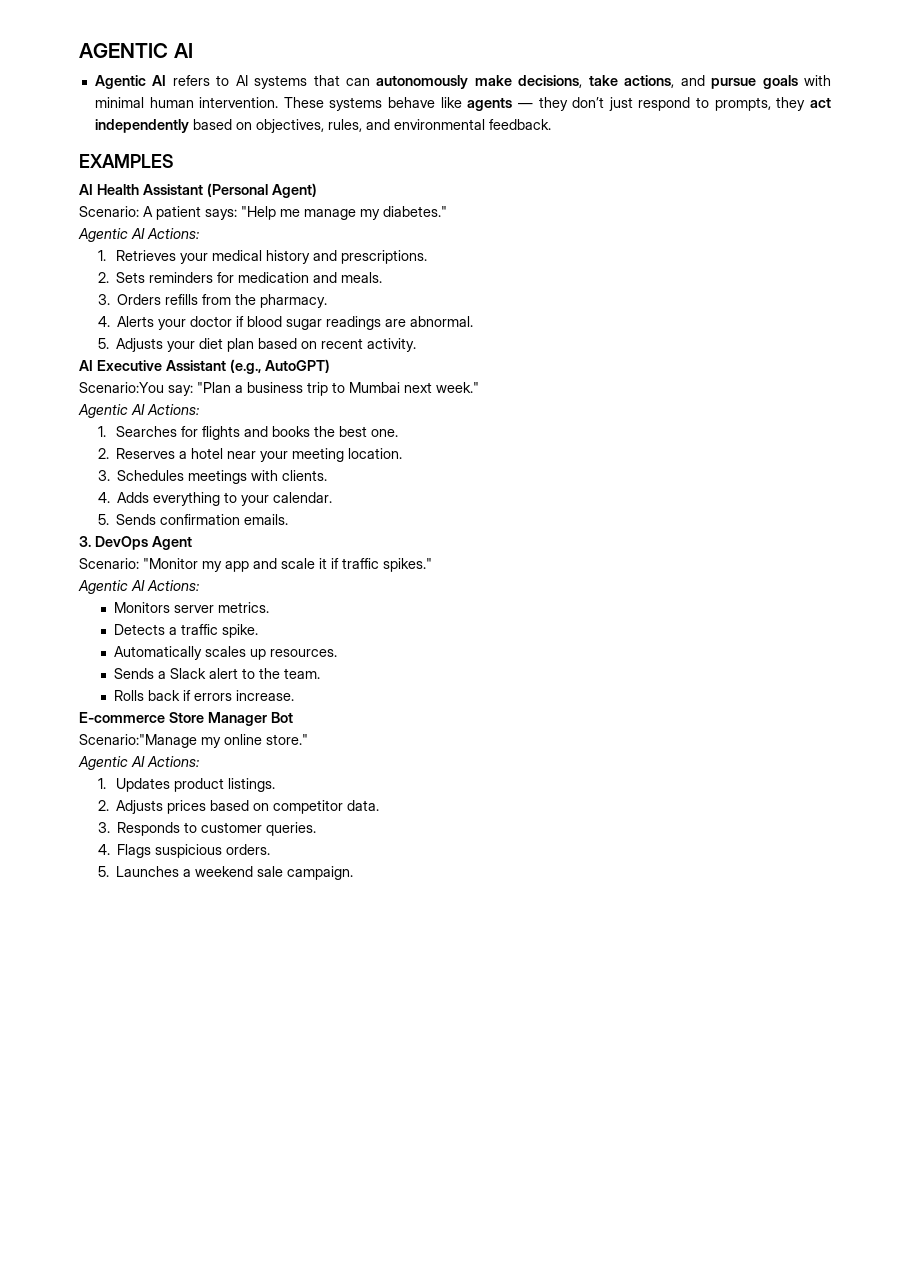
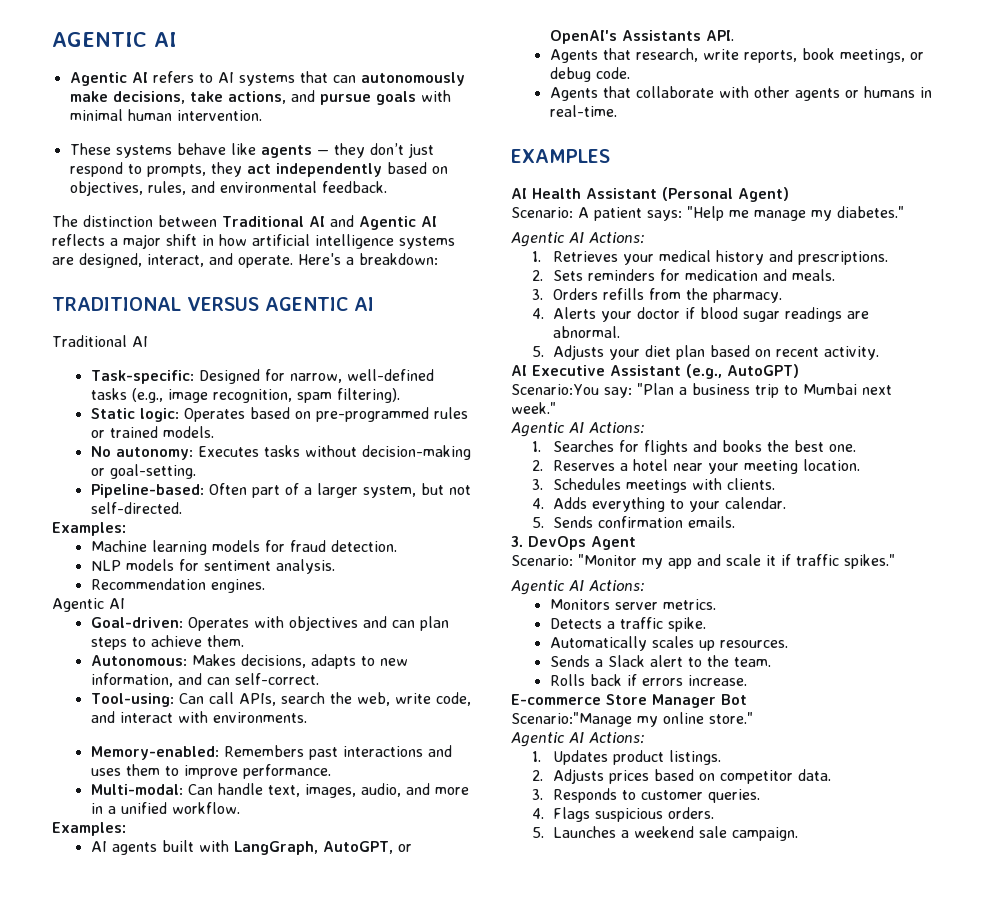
(279, 102) none -> (262, 115) //
(551, 124) none -> [52,215,437,230] [52,234,455,249] [52,253,438,268] [52,297,374,311] [52,335,148,347] [90,369,434,384] [90,388,400,403] [90,407,468,422] [90,426,214,438] [90,445,471,460] [90,464,196,479] [90,483,471,498] [90,502,182,514] [52,522,126,536] [90,540,397,555] [90,559,335,574] [90,578,265,593] [52,598,125,612] [90,616,449,631] [90,635,244,650] [90,654,408,669] [90,673,319,687] [90,692,471,707] [90,711,307,723] [90,745,452,760] [90,764,331,779] [90,783,469,798] [90,802,240,814] [52,822,126,836] [90,840,412,855] [549,30,734,44] [549,48,924,63] [549,67,630,82] [549,86,932,101] [549,105,617,117] // The distinction between Traditional AI and Agentic AI reflects a major shift in how artificial intelligence systems are designed, interact, and operate. Here's a breakdown: // TRADITIONAL VERSUS AGENTIC AI // Traditional AI // Task-specific: Designed for narrow, well-defined tasks (e.g., image recognition, spam filtering). // Static logic: Operates based on pre-programmed rules or trained models. // No autonomy: Executes tasks without decision-making or goal-setting. // Pipeline-based: Often part of a larger system, but not self-directed. // Examples: // Machine learning models for fraud detection. // NLP models for sentiment analysis. // Recommendation engines. // Agentic AI // Goal-driven: Operates with objectives and can plan steps to achieve them. // Autonomous: Makes decisions, adapts to new information, and can self-correct. // Tool-using: Can call APIs, search the web, write code, and interact with environments. // Memory-enabled: Remembers past interactions and uses them to improve performance. // Multi-modal: Can handle text, images, audio, and more in a unified workflow. // Examples: // AI agents built with LangGraph, AutoGPT, or OpenAI's Assistants API. // Agents that research, write reports, book meetings, or debug code. // Agents that collaborate with other agents or humans in real-time.

